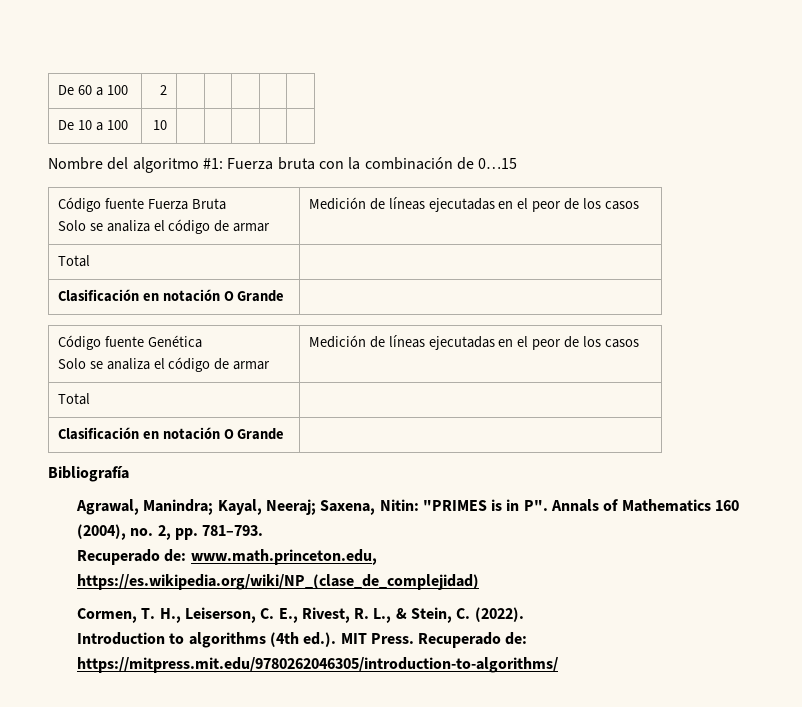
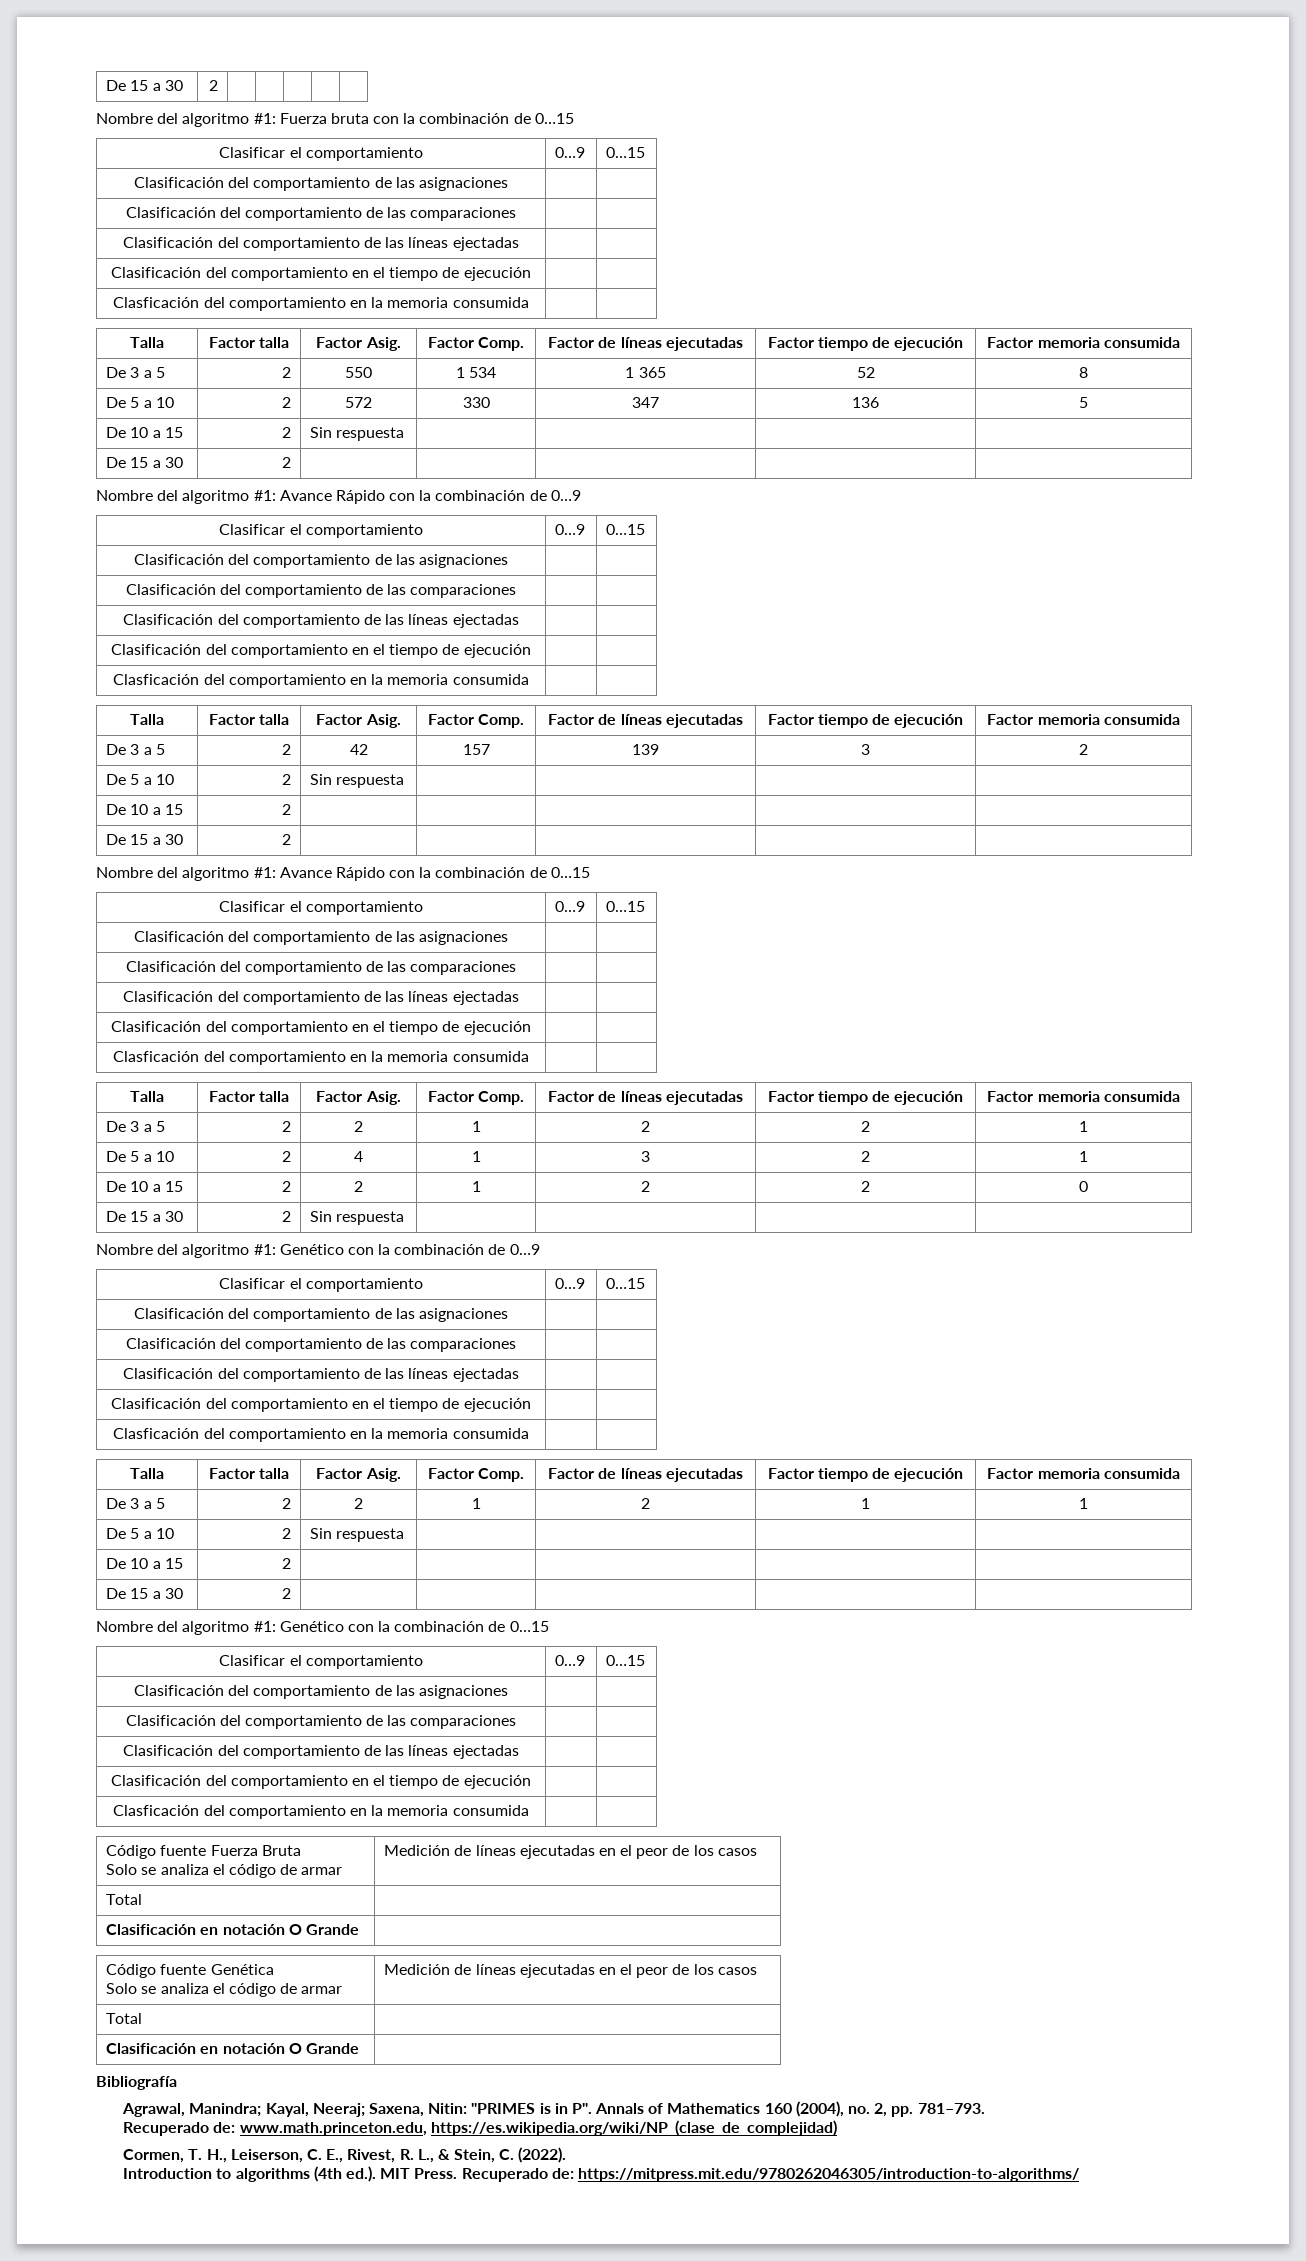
[57,85,128,96] [160,85,168,95] [57,120,128,131] [153,120,168,130] De 60 a 100 | 2 | | | | | // De 10 a 100 | 10 -> [106,80,183,91] [208,80,218,91] De 15 a 30 | 2
(518, 163) none -> [219,147,423,161] [555,147,586,158] [606,147,646,158] [134,177,508,191] [125,207,517,221] [123,237,519,251] [111,267,531,281] [113,297,529,311] [130,337,164,348] [208,337,290,348] [316,337,401,351] [427,337,525,351] [548,337,743,351] [767,337,964,351] [987,337,1180,348] [106,367,165,378] [281,367,291,378] [345,367,372,378] [455,367,497,378] [625,367,666,378] [856,367,875,378] [1079,367,1088,378] [106,397,174,408] [281,397,291,408] [345,397,372,408] [462,397,490,408] [632,397,659,408] [852,397,879,408] [1079,397,1088,408] [106,427,183,438] [281,427,291,438] [310,427,405,441] [106,457,183,468] [281,457,291,468] [96,490,581,504] [219,524,423,538] [555,524,586,535] [606,524,646,535] [134,554,508,568] [125,584,517,598] [123,614,519,628] [111,644,531,658] [113,674,529,688] [130,714,164,725] [208,714,290,725] [316,714,401,728] [427,714,525,728] [548,714,743,728] [767,714,964,728] [987,714,1180,725] [106,744,165,755] [281,744,291,755] [349,744,368,755] [462,744,490,755] [632,744,659,755] [861,744,870,755] [1079,744,1088,755] [106,774,174,785] [281,774,291,785] [310,774,405,788] [106,804,183,815] [281,804,291,815] [106,834,183,845] [281,834,291,845] [96,867,590,881] [219,901,423,915] [555,901,586,912] [606,901,646,912] [134,931,508,945] [125,961,517,975] [123,991,519,1005] [111,1021,531,1035] [113,1051,529,1065] [130,1091,164,1102] [208,1091,290,1102] [316,1091,401,1105] [427,1091,525,1105] [548,1091,743,1105] [767,1091,964,1105] [987,1091,1180,1102] [106,1121,165,1132] [281,1121,291,1132] [354,1121,363,1132] [471,1121,481,1132] [641,1121,650,1132] [861,1121,870,1132] [1079,1121,1088,1132] [106,1151,174,1162] [281,1151,291,1162] [354,1151,363,1162] [471,1151,481,1162] [641,1151,650,1162] [861,1151,870,1162] [1079,1151,1088,1162] [106,1181,183,1192] [281,1181,291,1192] [354,1181,363,1192] [471,1181,481,1192] [641,1181,650,1192] [861,1181,870,1192] [1079,1181,1088,1192] [106,1211,183,1222] [281,1211,291,1222] [310,1211,405,1225] [96,1244,540,1258] [219,1278,423,1292] [555,1278,586,1289] [606,1278,646,1289] [134,1308,508,1322] [125,1338,517,1352] [123,1368,519,1382] [111,1398,531,1412] [113,1428,529,1442] [130,1468,164,1479] [208,1468,290,1479] [316,1468,401,1482] [427,1468,525,1482] [548,1468,743,1482] [767,1468,964,1482] [987,1468,1180,1479] [106,1498,165,1509] [281,1498,291,1509] [354,1498,363,1509] [471,1498,481,1509] [641,1498,650,1509] [861,1498,870,1509] [1079,1498,1088,1509] [106,1528,174,1539] [281,1528,291,1539] [310,1528,405,1542] [106,1558,183,1569] [281,1558,291,1569] [106,1588,183,1599] [281,1588,291,1599] [96,1621,549,1635] [219,1655,423,1669] [555,1655,586,1666] [606,1655,646,1666] [134,1685,508,1699] [125,1715,517,1729] [123,1745,519,1759] [111,1775,531,1789] [113,1805,529,1819] // Clasificar el comportamiento | 0…9 | 0…15 // Clasificación del comportamiento de las asignaciones | | // Clasificación del comportamiento de las comparaciones | | // Clasificación del comportamiento de las líneas ejectadas | | // Clasificación del comportamiento en el tiempo de ejecución | | // Clasficación del comportamiento en la memoria consumida | | // Talla | Factor talla | Factor Asig. | Factor Comp. | Factor de líneas ejecutadas | Factor tiempo de ejecución | Factor memoria consumida // De 3 a 5 | 2 | 550 | 1 534 | 1 365 | 52 | 8 // De 5 a 10 | 2 | 572 | 330 | 347 | 136 | 5 // De 10 a 15 | 2 | Sin respuesta | | | | // De 15 a 30 | 2 | | | | | // Nombre del algoritmo #1: Avance Rápido con la combinación de 0…9 // Clasificar el comportamiento | 0…9 | 0…15 // Clasificación del comportamiento de las asignaciones | | // Clasificación del comportamiento de las comparaciones | | // Clasificación del comportamiento de las líneas ejectadas | | // Clasificación del comportamiento en el tiempo de ejecución | | // Clasficación del comportamiento en la memoria consumida | | // Talla | Factor talla | Factor Asig. | Factor Comp. | Factor de líneas ejecutadas | Factor tiempo de ejecución | Factor memoria consumida // De 3 a 5 | 2 | 42 | 157 | 139 | 3 | 2 // De 5 a 10 | 2 | Sin respuesta | | | | // De 10 a 15 | 2 | | | | | // De 15 a 30 | 2 | | | | | // Nombre del algoritmo #1: Avance Rápido con la combinación de 0…15 // Clasificar el comportamiento | 0…9 | 0…15 // Clasificación del comportamiento de las asignaciones | | // Clasificación del comportamiento de las comparaciones | | // Clasificación del comportamiento de las líneas ejectadas | | // Clasificación del comportamiento en el tiempo de ejecución | | // Clasficación del comportamiento en la memoria consumida | | // Talla | Factor talla | Factor Asig. | Factor Comp. | Factor de líneas ejecutadas | Factor tiempo de ejecución | Factor memoria consumida // De 3 a 5 | 2 | 2 | 1 | 2 | 2 | 1 // De 5 a 10 | 2 | 4 | 1 | 3 | 2 | 1 // De 10 a 15 | 2 | 2 | 1 | 2 | 2 | 0 // De 15 a 30 | 2 | Sin respuesta | | | | // Nombre del algoritmo #1: Genético con la combinación de 0…9 // Clasificar el comportamiento | 0…9 | 0…15 // Clasificación del comportamiento de las asignaciones | | // Clasificación del comportamiento de las comparaciones | | // Clasificación del comportamiento de las líneas ejectadas | | // Clasificación del comportamiento en el tiempo de ejecución | | // Clasficación del comportamiento en la memoria consumida | | // Talla | Factor talla | Factor Asig. | Factor Comp. | Factor de líneas ejecutadas | Factor tiempo de ejecución | Factor memoria consumida // De 3 a 5 | 2 | 2 | 1 | 2 | 1 | 1 // De 5 a 10 | 2 | Sin respuesta | | | | // De 10 a 15 | 2 | | | | | // De 15 a 30 | 2 | | | | | // Nombre del algoritmo #1: Genético con la combinación de 0…15 // Clasificar el comportamiento | 0…9 | 0…15 // Clasificación del comportamiento de las asignaciones | | // Clasificación del comportamiento de las comparaciones | | // Clasificación del comportamiento de las líneas ejectadas | | // Clasificación del comportamiento en el tiempo de ejecución | | // Clasficación del comportamiento en la memoria consumida | |

